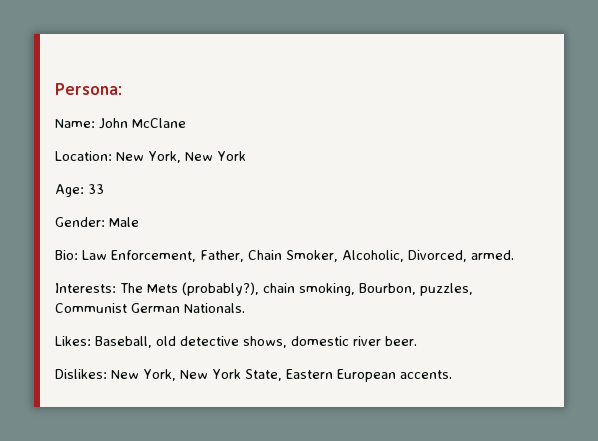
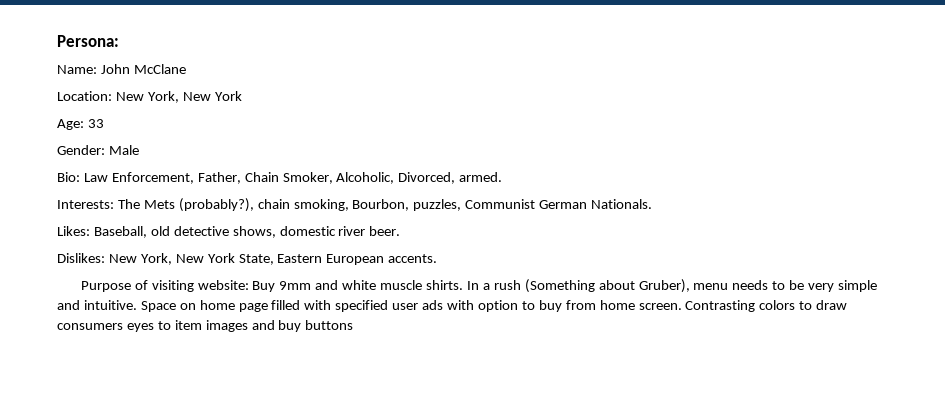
(452, 374) none -> [80,279,878,293] [57,300,848,312] [57,320,354,332] // Purpose of visiting website: Buy 9mm and white muscle shirts. In a rush (Something about Gruber), menu needs to be very simple and intuitive. Space on home page filled with specified user ads with option to buy from home screen. Contrasting colors to draw consumers eyes to item images and buy buttons

